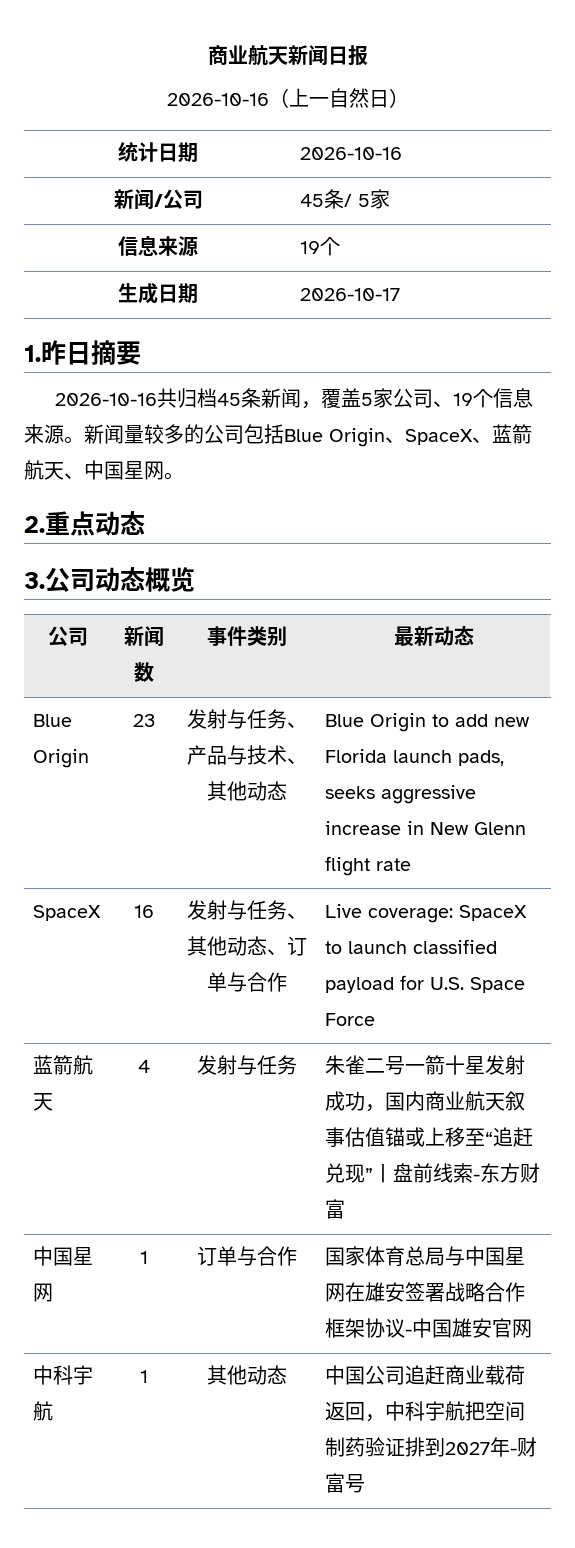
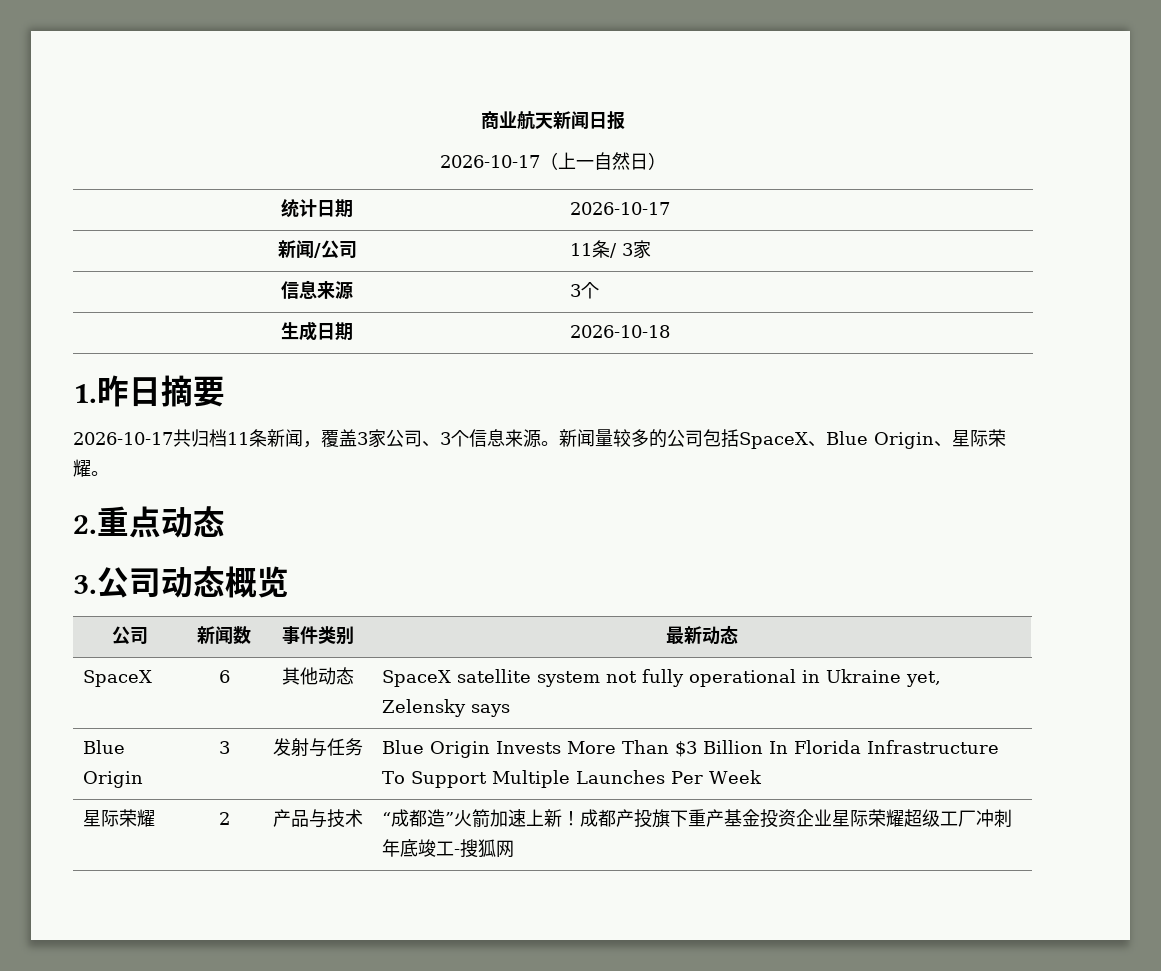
[166,93,269,106] 2026-10-16 -> [440,155,540,168] 2026-10-17
[299,147,402,160] 2026-10-16 -> [570,202,671,215] 2026-10-17
[299,189,370,209] 45条/ 5 -> [570,240,634,258] 11条/ 3
[299,241,320,254] 19 -> [570,284,582,297] 3
[299,288,400,301] 2026-10-17 -> [570,325,671,338] 2026-10-18
[55,388,242,408] 2026-10-16共归档45 -> [73,429,249,447] 2026-10-17共归档11
[361,393,374,406] 5 -> [357,432,368,445] 3
[453,393,474,406] 19 -> [440,432,451,445] 3
(284, 434) none -> [739,432,826,449] SpaceX、
[405,424,532,445] [24,460,164,480] SpaceX、蓝箭航天、中国星网 -> [952,429,1006,447] [73,459,91,477] 星际荣耀
[32,714,72,727] [32,749,89,768] [133,714,155,727] [187,709,307,729] [187,745,307,765] [207,781,287,801] [324,713,530,732] [324,749,504,766] [324,785,476,804] [324,821,526,835] [324,856,411,876] [32,905,101,921] [134,905,154,918] [187,900,307,920] [187,936,307,956] [207,972,287,992] [324,904,527,923] [324,939,497,954] [324,975,525,993] [324,1013,375,1026] [32,1055,93,1075] [32,1093,53,1111] [138,1060,150,1073] [197,1055,297,1075] [324,1055,525,1075] [324,1091,525,1112] [324,1127,533,1147] [324,1163,540,1183] [324,1199,345,1219] [32,1246,93,1266] [32,1283,53,1302] [140,1251,148,1264] [197,1246,297,1266] [324,1246,525,1266] [324,1282,525,1302] [324,1318,532,1338] [32,1365,93,1385] [32,1401,53,1421] [140,1370,148,1383] [207,1365,287,1385] [324,1365,525,1385] [324,1401,525,1422] [324,1437,537,1457] [324,1473,365,1493] Blue Origin | 23 | 发射与任务、产品与技术、其他动态 | Blue Origin to add new Florida launch pads, seeks aggressive increase in New Glenn flight rate // SpaceX | 16 | 发射与任务、其他动态、订单与合作 | Live coverage: SpaceX to launch classified payload for U.S. Space Force // 蓝箭航天 | 4 | 发射与任务 | 朱雀二号一箭十星发射成功，国内商业航天叙事估值锚或上移至“追赶兑现”丨盘前线索-东方财富 // 中国星网 | 1 | 订单与合作 | 国家体育总局与中国星网在雄安签署战略合作框架协议-中国雄安官网 // 中科宇航 | 1 | 其他动态 | 中国公司追赶商业载荷返回，中科宇航把空间制药验证排到2027年-财富号 -> [83,670,153,687] [218,670,230,683] [281,667,354,685] [382,669,942,687] [382,699,511,717] [83,740,126,754] [83,771,144,788] [218,741,230,754] [272,738,363,757] [382,740,1000,758] [382,770,763,788] [83,809,156,827] [218,812,230,825] [272,809,363,828] [382,809,1013,828] [382,839,515,858] SpaceX | 6 | 其他动态 | SpaceX satellite system not fully operational in Ukraine yet, Zelensky says // Blue Origin | 3 | 发射与任务 | Blue Origin Invests More Than $3 Billion In Florida Infrastructure To Support Multiple Launches Per Week // 星际荣耀 | 2 | 产品与技术 | “成都造”火箭加速上新！成都产投旗下重产基金投资企业星际荣耀超级工厂冲刺年底竣工-搜狐网

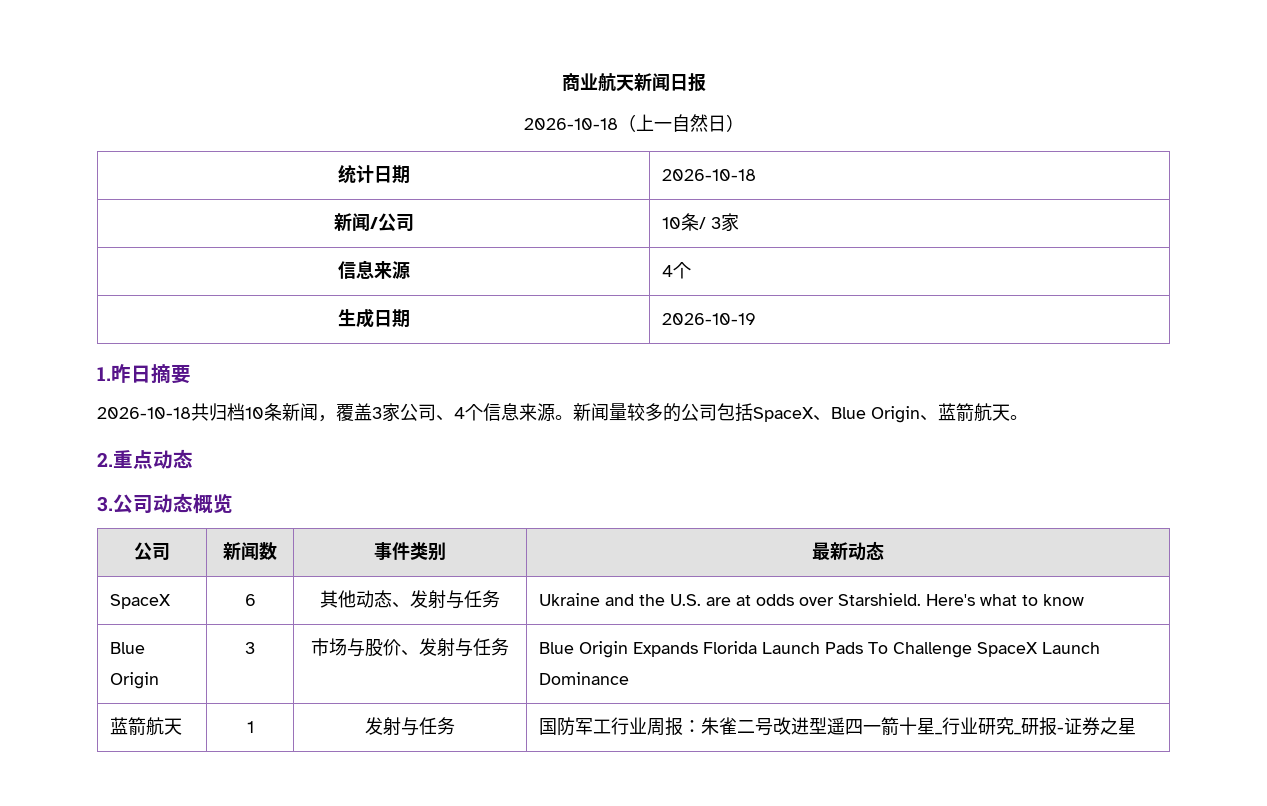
[440,155,540,168] 2026-10-17 -> [523,118,618,130] 2026-10-18
[570,202,671,215] 2026-10-17 -> [662,169,757,181] 2026-10-18
[570,243,593,256] 11 -> [662,217,682,229] 10
[570,284,582,297] 3 -> [662,265,674,277] 4
[570,325,671,338] 2026-10-18 -> [662,313,757,325] 2026-10-19
[73,429,249,447] 2026-10-17共归档11 -> [97,403,264,421] 2026-10-18共归档10
[440,432,451,445] 3 -> [454,407,465,419] 4
[952,429,1006,447] [73,459,91,477] 星际荣耀 -> [938,403,1010,421] 蓝箭航天
[382,669,942,687] [382,699,511,717] | SpaceX satellite system not fully operational in Ukraine yet, Zelensky says -> [392,590,501,609] [539,593,1085,606] 、发射与任务 | Ukraine and the U.S. are at odds over Starshield. Here's what to know
(230, 747) none -> [311,638,420,657] 市场与股价、
[496,740,1000,757] [382,770,763,788] [83,809,156,827] [218,812,230,825] [272,809,363,828] [382,809,1013,828] [382,839,515,858] Invests More Than $3 Billion In Florida Infrastructure To Support Multiple Launches Per Week // 星际荣耀 | 2 | 产品与技术 | “成都造”火箭加速上新！成都产投旗下重产基金投资企业星际荣耀超级工厂冲刺年底竣工-搜狐网 -> [633,641,1101,658] [539,672,630,685] [110,717,183,735] [246,721,254,733] [365,717,456,736] [539,717,1137,736] Expands Florida Launch Pads To Challenge SpaceX Launch Dominance // 蓝箭航天 | 1 | 发射与任务 | 国防军工行业周报：朱雀二号改进型遥四一箭十星_行业研究_研报-证券之星

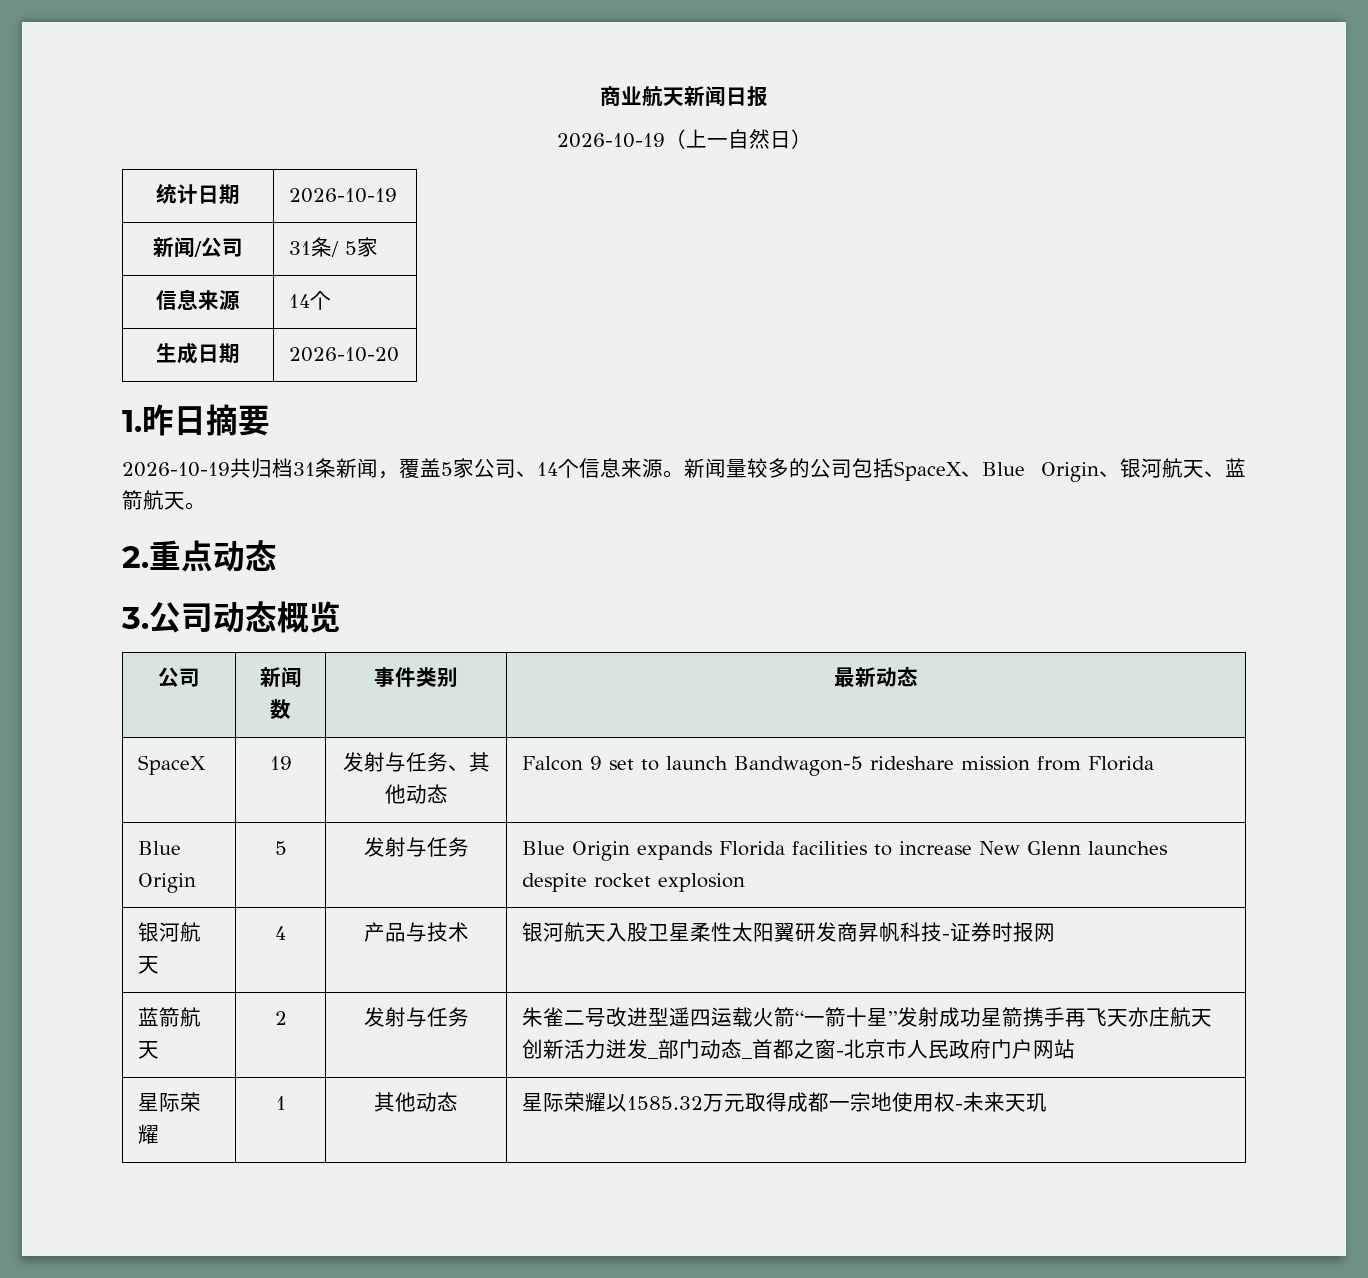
[523,118,618,130] 2026-10-18 -> [556,133,665,148] 2026-10-19
[662,169,757,181] 2026-10-18 -> [288,188,397,203] 2026-10-19
[662,213,722,231] 10条/ 3 -> [288,237,357,257] 31条/ 5
[662,265,674,277] 4 -> [288,294,310,308] 14
[662,313,757,325] 2026-10-19 -> [288,347,399,362] 2026-10-20
[97,403,264,421] 2026-10-18共归档10 -> [122,458,315,478] 2026-10-19共归档31
[372,407,382,419] 3 -> [441,462,453,476] 5
[454,407,465,419] 4 -> [537,462,558,476] 14
(938, 418) none -> [1120,458,1225,478] 银河航天、
[244,594,256,606] [320,590,501,609] [539,593,1085,606] [110,642,146,654] [110,672,160,689] [245,642,255,654] [311,638,420,657] 6 | 其他动态、发射与任务 | Ukraine and the U.S. are at odds over Starshield. Here's what to know // Blue Origin | 3 | 市场与股价、 -> [269,756,292,770] [342,752,490,772] [384,784,448,804] [521,756,1154,776] [137,841,181,855] [137,873,196,893] [274,841,287,855] 19 | 发射与任务、其他动态 | Falcon 9 set to launch Bandwagon-5 rideshare mission from Florida // Blue Origin | 5 |
[633,641,1101,658] [539,672,630,685] Expands Florida Launch Pads To Challenge SpaceX Launch Dominance -> [636,841,1167,860] [521,873,745,892] [137,922,201,942] [137,956,159,974] [275,926,286,940] [363,922,469,942] [521,922,1055,942] expands Florida facilities to increase New Glenn launches despite rocket explosion // 银河航天 | 4 | 产品与技术 | 银河航天入股卫星柔性太阳翼研发商昇帆科技-证券时报网
[246,721,254,733] [365,717,456,736] [539,717,702,736] 1 | 发射与任务 | 国防军工行业周报： -> [274,1011,287,1025] [363,1007,469,1027] 2 | 发射与任务 |
[863,717,1137,736] 一箭十星_行业研究_研报-证券之星 -> [710,1007,1212,1027] [521,1039,1075,1059] [137,1092,201,1112] [137,1124,159,1144] [275,1096,286,1110] [374,1092,458,1112] [521,1092,1047,1112] 运载火箭“一箭十星”发射成功星箭携手再飞天亦庄航天创新活力迸发_部门动态_首都之窗-北京市人民政府门户网站 // 星际荣耀 | 1 | 其他动态 | 星际荣耀以1585.32万元取得成都一宗地使用权-未来天玑

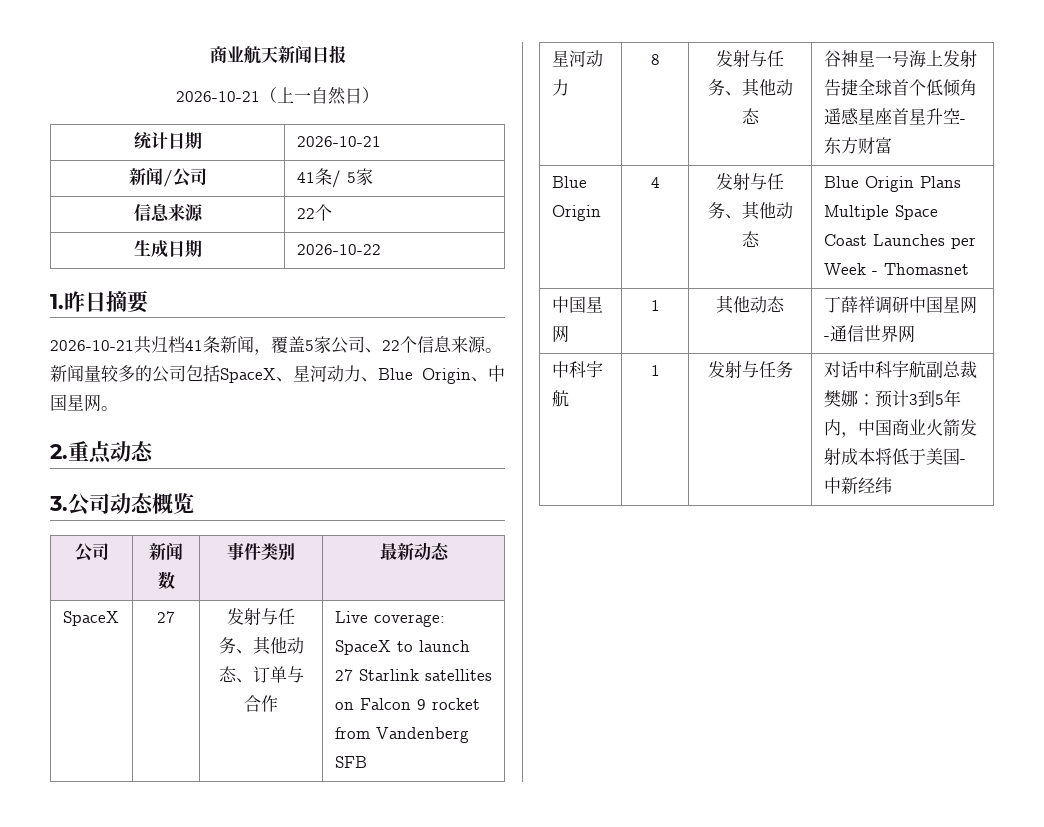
[556,133,665,148] 2026-10-19 -> [176,91,260,102] 2026-10-21
[288,188,397,203] 2026-10-19 -> [296,136,381,147] 2026-10-21
[288,241,311,255] 31 -> [296,172,315,183] 41
[288,294,310,308] 14 -> [296,208,315,219] 22
[288,347,399,362] 2026-10-20 -> [296,244,381,255] 2026-10-22
[122,458,315,478] 2026-10-19共归档31 -> [50,336,203,354] 2026-10-21共归档41
[537,462,558,476] 14 -> [382,340,400,351] 22
[982,458,1246,482] [122,490,185,510] Blue Origin、银河航天、蓝箭航天 -> [293,365,505,384] [50,394,101,412] 星河动力、Blue Origin、中国星网
[269,756,292,770] [342,752,490,772] [384,784,448,804] [521,756,1154,776] 19 | 发射与任务、其他动态 | Falcon 9 set to launch Bandwagon-5 rideshare mission from Florida -> [157,611,175,623] [227,608,295,625] [218,636,304,655] [218,666,304,683] [244,695,278,712] [334,611,445,627] [334,640,470,655] [334,669,492,681] [334,698,480,710] [334,727,469,743] [334,756,367,768] [551,50,603,67] [551,79,569,96] [650,54,660,65] [716,50,784,67] [707,78,793,97] [741,108,760,124] [823,50,977,68] [823,79,977,97] [823,108,966,125] [823,137,892,154] 27 | 发射与任务、其他动态、订单与合作 | Live coverage: SpaceX to launch 27 Starlink satellites on Falcon 9 rocket from Vandenberg SFB // 星河动力 | 8 | 发射与任务、其他动态 | 谷神星一号海上发射告捷全球首个低倾角遥感星座首星升空-东方财富
[274,841,287,855] [363,837,469,857] [521,841,1167,861] [521,873,745,892] [137,922,201,942] [137,956,159,974] [275,926,286,940] [363,922,469,942] [521,922,1055,942] [137,1007,201,1027] [137,1041,159,1059] [274,1011,287,1025] [363,1007,469,1027] [521,1007,1212,1027] [521,1039,1075,1059] [137,1092,201,1112] [137,1124,159,1144] [275,1096,286,1110] [374,1092,458,1112] [521,1092,1047,1112] 5 | 发射与任务 | Blue Origin expands Florida facilities to increase New Glenn launches despite rocket explosion // 银河航天 | 4 | 产品与技术 | 银河航天入股卫星柔性太阳翼研发商昇帆科技-证券时报网 // 蓝箭航天 | 2 | 发射与任务 | 朱雀二号改进型遥四运载火箭“一箭十星”发射成功星箭携手再飞天亦庄航天创新活力迸发_部门动态_首都之窗-北京市人民政府门户网站 // 星际荣耀 | 1 | 其他动态 | 星际荣耀以1585.32万元取得成都一宗地使用权-未来天玑 -> [650,177,660,188] [716,173,784,190] [707,201,793,220] [741,231,760,247] [823,176,961,192] [823,205,938,220] [823,234,976,249] [823,263,969,275] [551,296,603,313] [551,325,569,343] [650,300,660,311] [716,295,785,314] [823,296,977,314] [823,325,915,343] [551,361,603,378] [551,390,569,407] [650,365,660,376] [707,361,793,378] [823,361,977,379] [823,389,961,408] [823,419,977,438] [823,448,966,465] [823,477,892,494] 4 | 发射与任务、其他动态 | Blue Origin Plans Multiple Space Coast Launches per Week - Thomasnet // 中国星网 | 1 | 其他动态 | 丁薛祥调研中国星网-通信世界网 // 中科宇航 | 1 | 发射与任务 | 对话中科宇航副总裁樊娜：预计3到5年内，中国商业火箭发射成本将低于美国-中新经纬

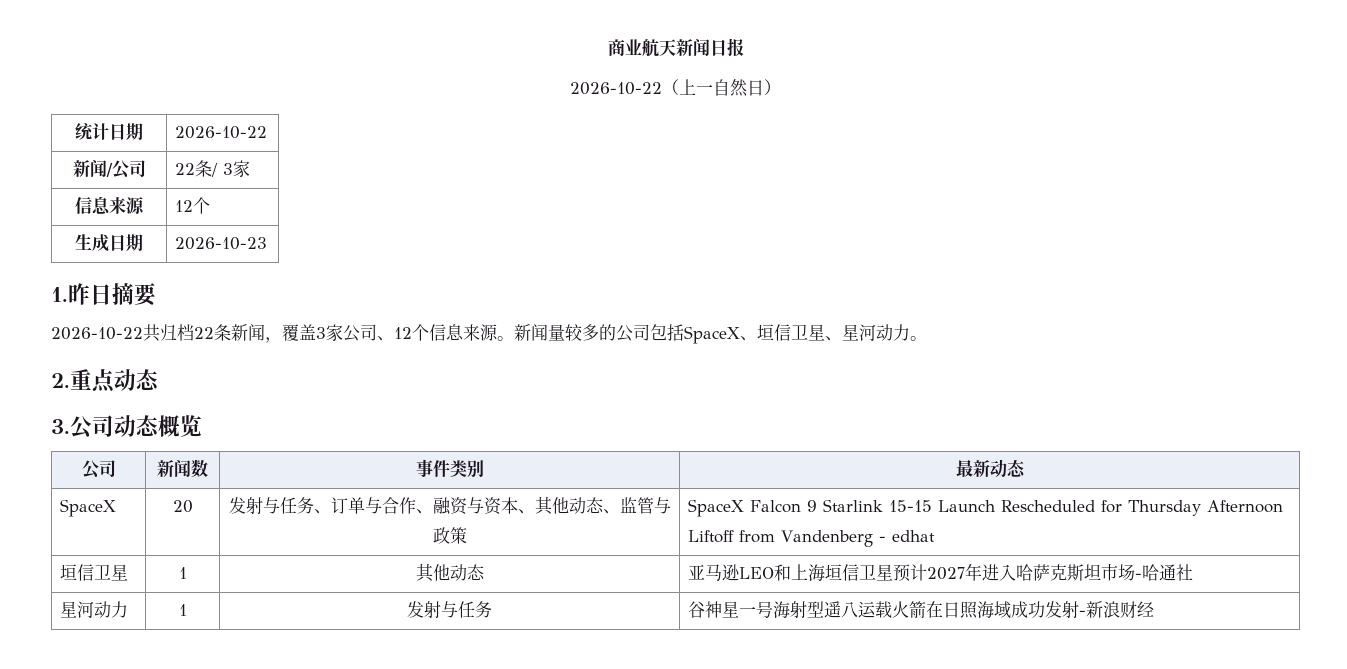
[176,91,260,102] 2026-10-21 -> [570,82,662,95] 2026-10-22
[296,136,381,147] 2026-10-21 -> [175,126,268,139] 2026-10-22
[296,168,356,188] 41条/ 5 -> [175,160,234,177] 22条/ 3
[296,208,315,219] 22 -> [175,200,194,212] 12
[296,244,381,255] 2026-10-22 -> [175,237,268,250] 2026-10-23
[50,336,203,354] 2026-10-21共归档41 -> [51,324,214,342] 2026-10-22共归档22
[305,340,314,351] 5 -> [316,327,326,339] 3
[382,340,400,351] 22 -> [394,327,412,339] 12
[293,365,505,384] [50,394,101,412] 星河动力、Blue Origin、中国星网 -> [757,324,910,341] 垣信卫星、星河动力
[157,611,175,623] [227,608,295,625] [218,636,304,655] [218,666,304,683] [244,695,278,712] [334,611,445,627] [334,640,470,655] [334,669,492,681] [334,698,480,710] [334,727,469,743] [334,756,367,768] [551,50,603,67] [551,79,569,96] [650,54,660,65] [716,50,784,67] [707,78,793,97] [741,108,760,124] [823,50,977,68] [823,79,977,97] [823,108,966,125] [823,137,892,154] [551,176,587,188] [551,205,601,221] [650,177,660,188] [716,173,784,190] [707,201,793,220] [741,231,760,247] [823,176,961,192] [823,205,938,220] [823,234,976,249] [823,263,969,275] [551,296,603,313] [551,325,569,343] [650,300,660,311] [716,295,785,314] [823,296,977,314] [823,325,915,343] [551,361,603,378] [551,390,569,407] [650,365,660,376] [707,361,793,378] [823,361,977,379] [823,389,961,408] [823,419,977,438] [823,448,966,465] [823,477,892,494] 27 | 发射与任务、其他动态、订单与合作 | Live coverage: SpaceX to launch 27 Starlink satellites on Falcon 9 rocket from Vandenberg SFB // 星河动力 | 8 | 发射与任务、其他动态 | 谷神星一号海上发射告捷全球首个低倾角遥感星座首星升空-东方财富 // Blue Origin | 4 | 发射与任务、其他动态 | Blue Origin Plans Multiple Space Coast Launches per Week - Thomasnet // 中国星网 | 1 | 其他动态 | 丁薛祥调研中国星网-通信世界网 // 中科宇航 | 1 | 发射与任务 | 对话中科宇航副总裁樊娜：预计3到5年内，中国商业火箭发射成本将低于美国-中新经纬 -> [172,500,193,513] [228,496,671,515] [432,527,467,544] [688,499,1284,517] [688,530,936,547] [60,564,129,581] [178,567,187,579] [415,563,485,582] [688,563,1194,582] [60,601,129,618] [178,604,187,616] [407,601,492,618] [688,601,1155,619] 20 | 发射与任务、订单与合作、融资与资本、其他动态、监管与政策 | SpaceX Falcon 9 Starlink 15-15 Launch Rescheduled for Thursday Afternoon Liftoff from Vandenberg - edhat // 垣信卫星 | 1 | 其他动态 | 亚马逊LEO和上海垣信卫星预计2027年进入哈萨克斯坦市场-哈通社 // 星河动力 | 1 | 发射与任务 | 谷神星一号海射型遥八运载火箭在日照海域成功发射-新浪财经

